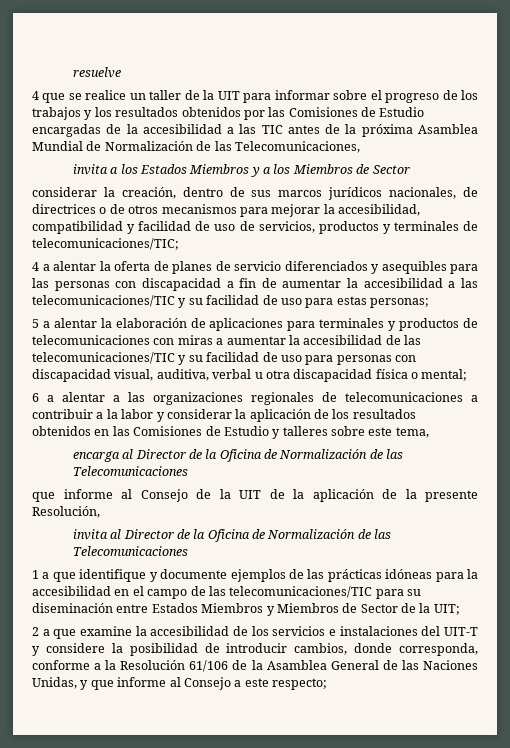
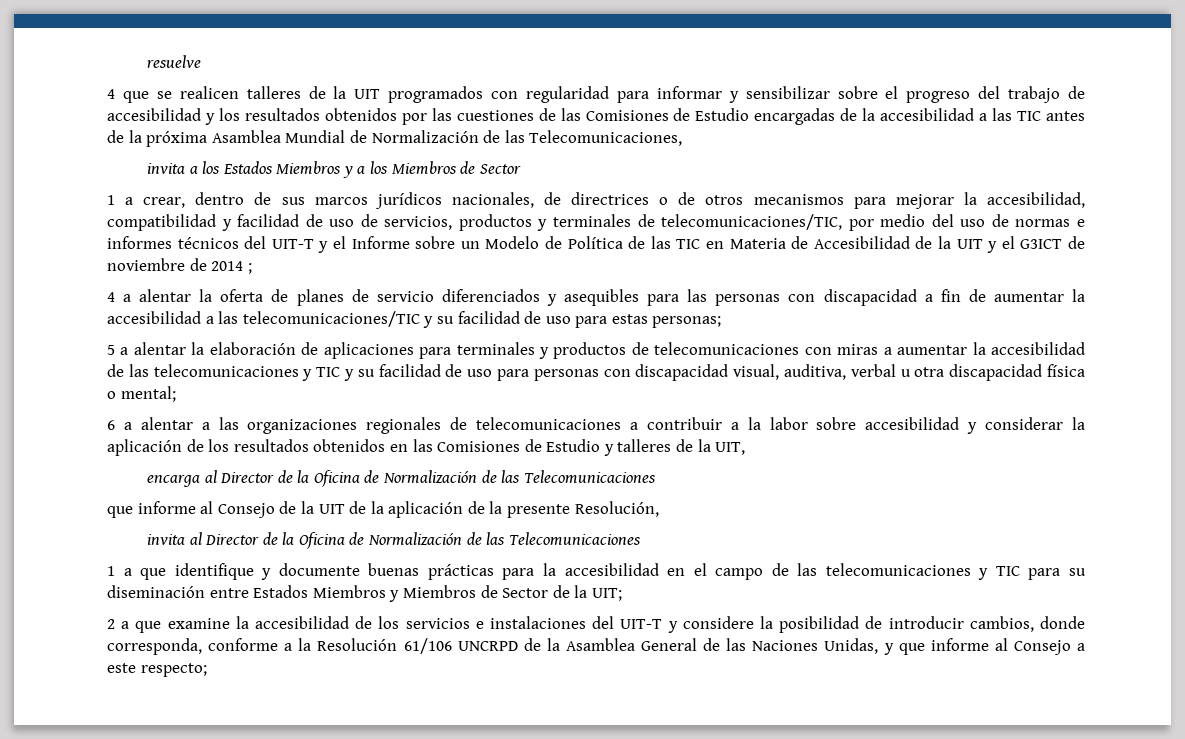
[85,90,478,103] [32,107,81,120] realice un taller de la UIT para informar sobre el progreso de los trabajos -> [179,86,1085,103] [107,108,201,121] realicen talleres de la UIT programados con regularidad para informar y sensibilizar sobre el progreso del trabajo de accesibilidad
(286, 112) none -> [456,108,581,121] cuestiones de las
[32,187,176,199] considerar la creación, -> [107,195,186,208] 1 a crear,
[32,238,179,250] telecomunicaciones/TIC; -> [661,214,1085,231] [107,236,1086,253] [107,258,252,274] telecomunicaciones/TIC, por medio del uso de normas e informes técnicos del UIT-T y el Informe sobre un Modelo de Política de las TIC en Materia de Accesibilidad de la UIT y el G3ICT de noviembre de 2014 ;
[32,352,175,364] telecomunicaciones/TIC -> [153,364,341,381] telecomunicaciones y TIC
(154, 414) none -> [816,417,960,430] sobre accesibilidad
[331,426,429,438] sobre este tema, -> [676,439,746,455] de la UIT,
[230,569,433,582] ejemplos de las prácticas idóneas -> [368,563,494,580] buenas prácticas
[229,586,373,598] telecomunicaciones/TIC -> [825,563,1020,580] telecomunicaciones y TIC
(229, 666) none -> [457,641,518,651] UNCRPD

